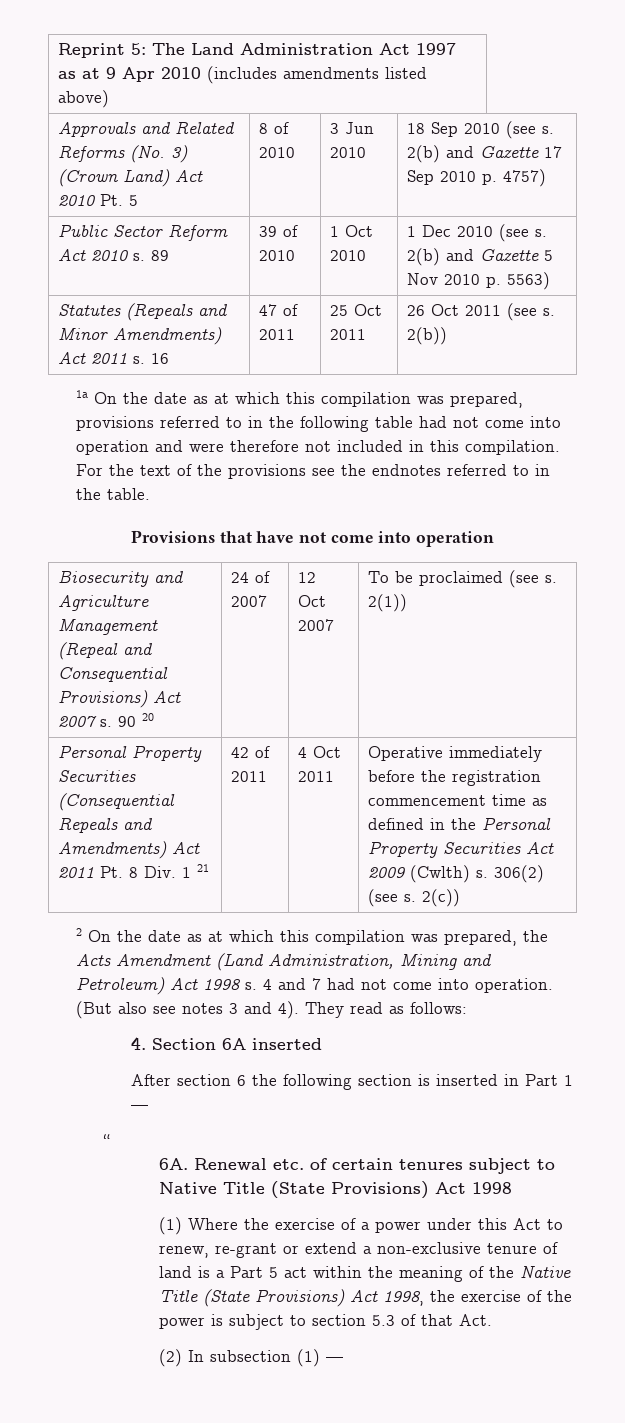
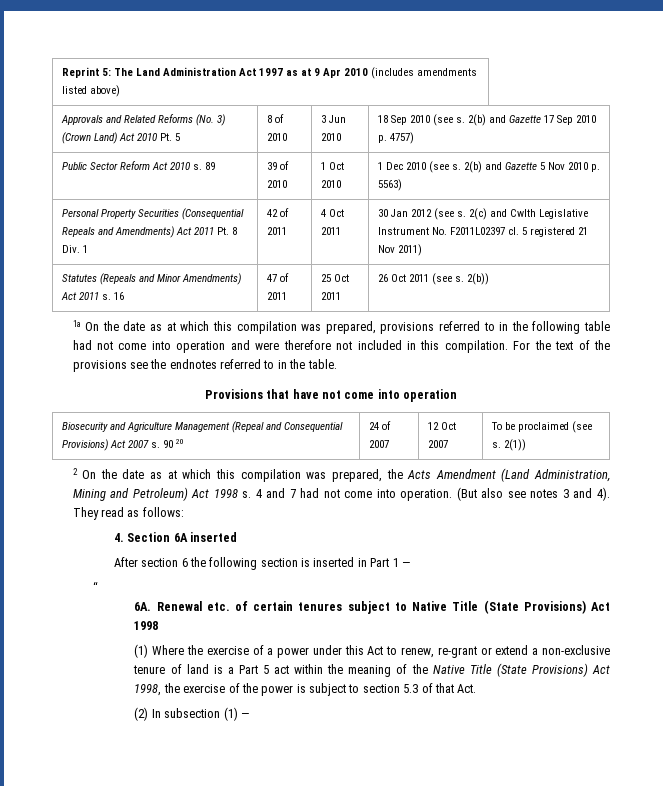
(551, 281) none -> [61,208,244,220] [61,226,237,238] [61,245,88,253] [266,208,289,217] [266,227,287,235] [320,209,344,217] [320,227,341,235] [377,208,588,220] [377,227,588,237] [377,244,422,256] // Personal Property Securities (Consequential Repeals and Amendments) Act 2011 Pt. 8 Div. 1 | 42 of 2011 | 4 Oct 2011 | 30 Jan 2012 (see s. 2(c) and Cwlth Legislative Instrument No. F2011L02397 cl. 5 registered 21 Nov 2011)
[58,745,203,762] [58,770,137,782] [58,793,176,811] [58,817,154,833] [58,841,201,859] [58,864,210,878] [231,746,271,758] [231,771,268,782] [298,746,342,758] [298,771,335,782] [368,746,543,762] [368,770,542,786] [368,794,548,806] [368,817,552,830] [368,841,555,858] [368,865,545,883] [368,889,461,907] // Personal Property Securities (Consequential Repeals and Amendments) Act 2011 Pt. 8 Div. 1 21 | 42 of 2011 | 4 Oct 2011 | Operative immediately before the registration commencement time as defined in the Personal Property Securities Act 2009 (Cwlth) s. 306(2) (see s. 2(c)) -> (526, 445) none

